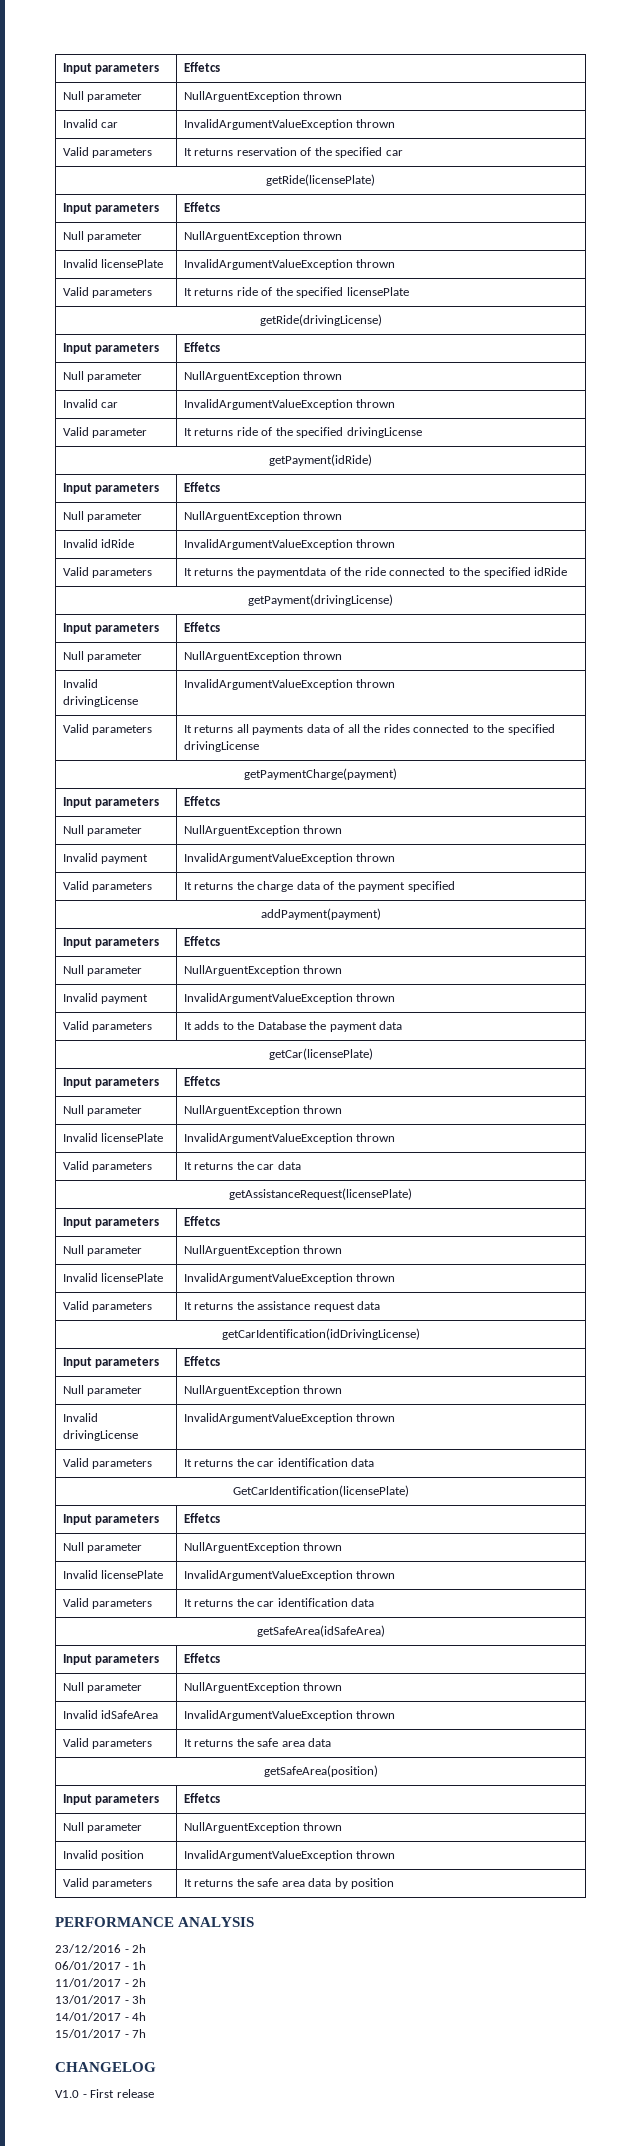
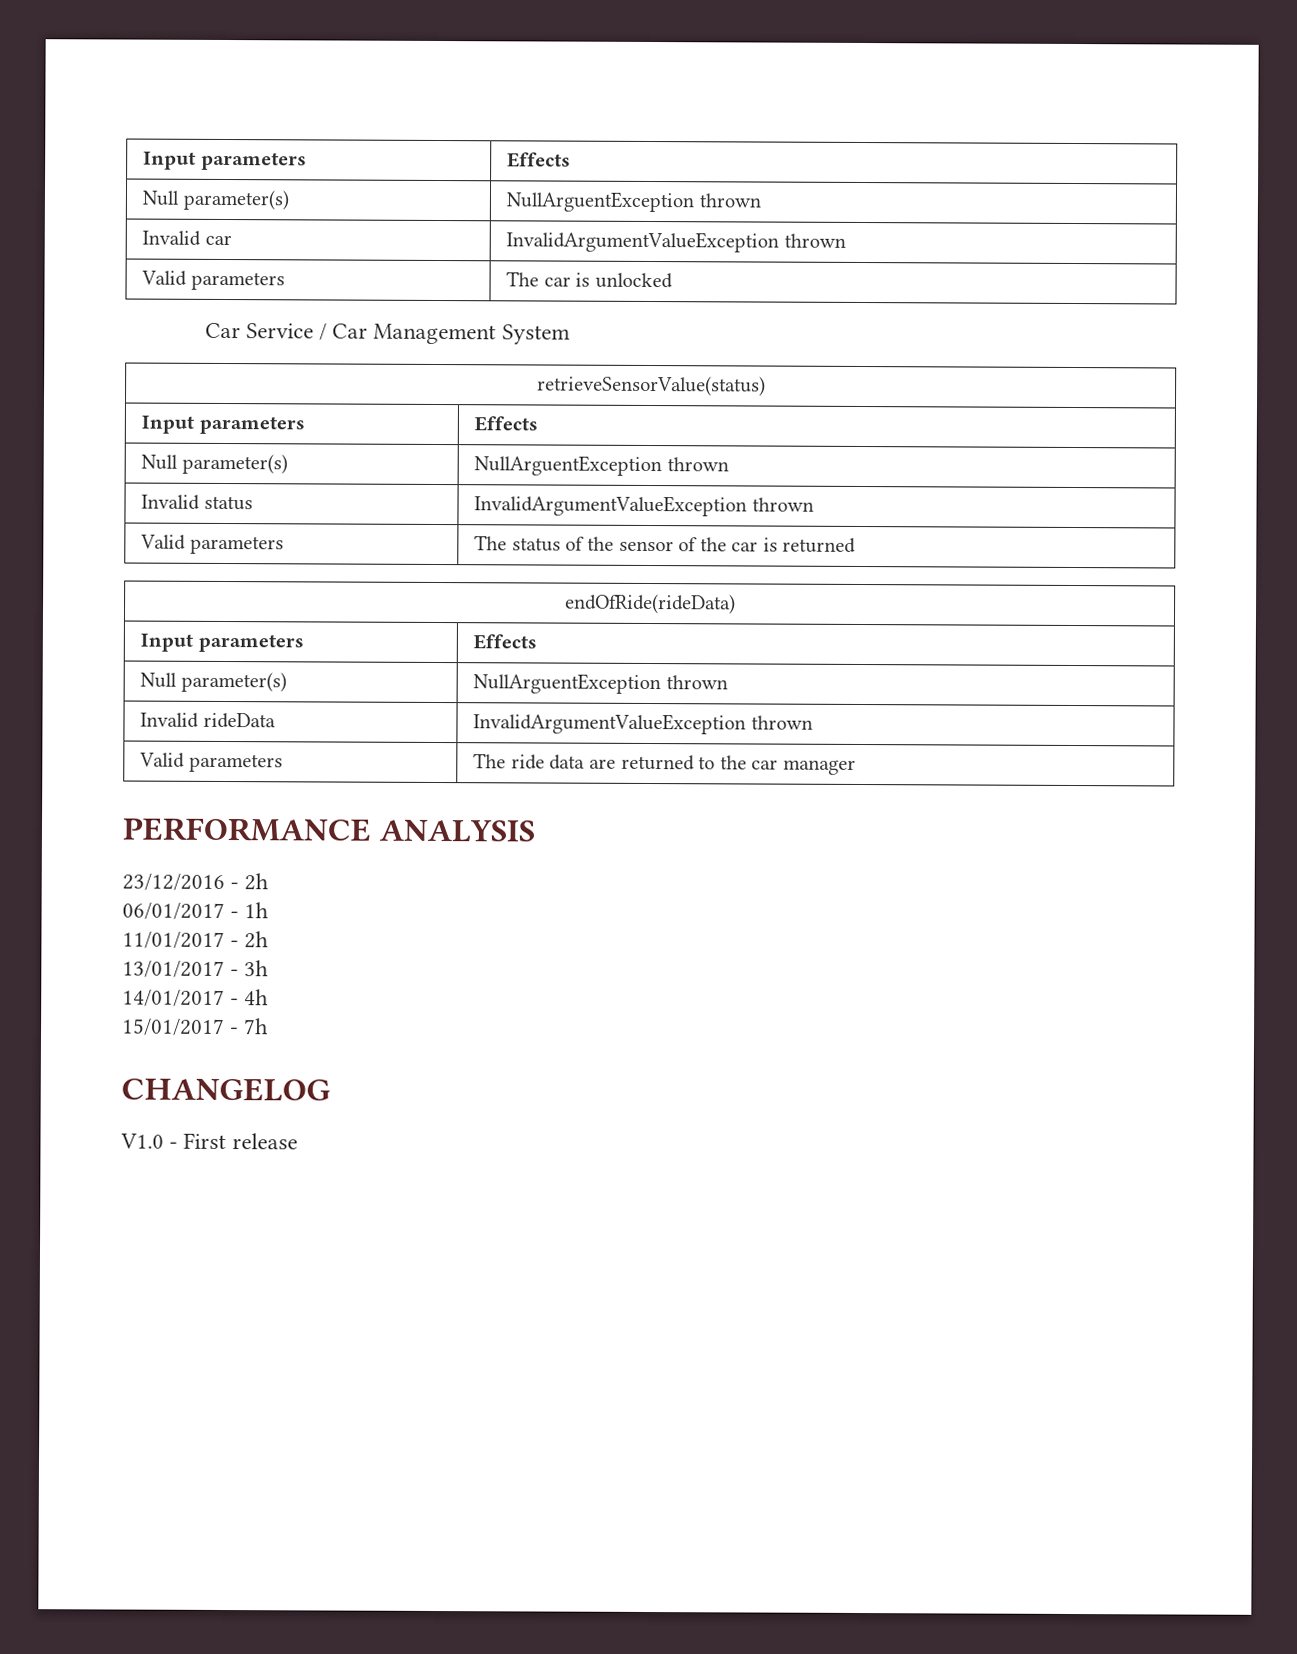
[62,63,160,74] [183,62,220,72] [62,91,143,102] Input parameters | Effetcs // Null parameter -> [143,151,307,171] [507,152,572,168] [142,189,289,211] Input parameters | Effects // Null parameter(s)
[183,147,403,158] [266,174,375,186] [62,203,160,214] [183,202,220,212] [62,231,143,242] [183,231,343,242] [62,259,164,268] [183,259,396,270] [62,287,153,298] [183,287,409,298] [259,314,382,326] [62,343,160,354] [183,342,220,352] [62,371,143,382] [183,371,343,382] [62,399,119,408] [183,399,396,410] [62,427,148,438] [183,427,422,438] [269,454,372,466] [62,483,160,494] [183,482,220,492] [62,511,143,522] [183,511,343,522] [62,539,135,548] [183,539,396,550] [62,567,153,578] [183,567,568,578] [248,594,393,606] [62,623,160,634] [183,622,220,632] [62,651,143,662] [183,651,343,662] [62,679,98,688] [62,696,138,707] [183,679,396,690] [62,724,153,735] [183,724,555,735] [183,741,259,752] [244,768,397,780] [62,797,160,808] [183,796,220,806] [62,825,143,836] [183,825,343,836] [62,853,149,864] [183,853,396,864] [62,881,153,892] [183,881,455,892] [260,908,381,920] [62,937,160,948] [183,936,220,946] [62,965,143,976] [183,965,343,976] [62,993,149,1004] [183,993,396,1004] [62,1021,153,1032] [183,1021,403,1032] [268,1048,373,1060] [62,1077,160,1088] [183,1076,220,1086] [62,1105,143,1116] [183,1105,343,1116] [62,1133,164,1142] [183,1133,396,1144] [62,1161,153,1172] [183,1161,301,1170] [229,1188,412,1200] [62,1217,160,1228] [183,1216,220,1226] [62,1245,143,1256] [183,1245,343,1256] [62,1273,164,1282] [183,1273,396,1284] [62,1301,153,1312] [183,1301,381,1312] [221,1328,420,1340] [62,1357,160,1368] [183,1356,220,1366] [62,1385,143,1396] [183,1385,343,1396] [62,1413,98,1422] [62,1430,138,1441] [183,1413,396,1424] [62,1458,153,1469] [183,1458,375,1467] [232,1485,409,1497] [62,1514,160,1525] [183,1513,220,1523] [62,1542,143,1553] [183,1542,343,1553] [62,1570,164,1579] [183,1570,396,1581] [62,1598,153,1609] [183,1598,375,1607] [256,1625,385,1637] [62,1654,160,1665] [183,1653,220,1663] [62,1682,143,1693] [183,1682,343,1693] [62,1710,159,1719] [183,1710,396,1721] [62,1738,153,1749] [183,1738,332,1747] [263,1765,378,1777] [62,1794,160,1805] [183,1793,220,1803] [62,1822,143,1833] [183,1822,343,1833] [62,1850,145,1861] [183,1850,396,1861] [62,1878,153,1889] [183,1878,395,1889] It returns reservation of the specified car // getRide(licensePlate) // Input parameters | Effetcs // Null parameter | NullArguentException thrown // Invalid licensePlate | InvalidArgumentValueException thrown // Valid parameters | It returns ride of the specified licensePlate // getRide(drivingLicense) // Input parameters | Effetcs // Null parameter | NullArguentException thrown // Invalid car | InvalidArgumentValueException thrown // Valid parameter | It returns ride of the specified drivingLicense // getPayment(idRide) // Input parameters | Effetcs // Null parameter | NullArguentException thrown // Invalid idRide | InvalidArgumentValueException thrown // Valid parameters | It returns the paymentdata of the ride connected to the specified idRide // getPayment(drivingLicense) // Input parameters | Effetcs // Null parameter | NullArguentException thrown // Invalid drivingLicense | InvalidArgumentValueException thrown // Valid parameters | It returns all payments data of all the rides connected to the specified drivingLicense // getPaymentCharge(payment) // Input parameters | Effetcs // Null parameter | NullArguentException thrown // Invalid payment | InvalidArgumentValueException thrown // Valid parameters | It returns the charge data of the payment specified // addPayment(payment) // Input parameters | Effetcs // Null parameter | NullArguentException thrown // Invalid payment | InvalidArgumentValueException thrown // Valid parameters | It adds to the Database the payment data // getCar(licensePlate) // Input parameters | Effetcs // Null parameter | NullArguentException thrown // Invalid licensePlate | InvalidArgumentValueException thrown // Valid parameters | It returns the car data // getAssistanceRequest(licensePlate) // Input parameters | Effetcs // Null parameter | NullArguentException thrown // Invalid licensePlate | InvalidArgumentValueException thrown // Valid parameters | It returns the assistance request data // getCarIdentification(idDrivingLicense) // Input parameters | Effetcs // Null parameter | NullArguentException thrown // Invalid drivingLicense | InvalidArgumentValueException thrown // Valid parameters | It returns the car identification data // GetCarIdentification(licensePlate) // Input parameters | Effetcs // Null parameter | NullArguentException thrown // Invalid licensePlate | InvalidArgumentValueException thrown // Valid parameters | It returns the car identification data // getSafeArea(idSafeArea) // Input parameters | Effetcs // Null parameter | NullArguentException thrown // Invalid idSafeArea | InvalidArgumentValueException thrown // Valid parameters | It returns the safe area data // getSafeArea(position) // Input parameters | Effetcs // Null parameter | NullArguentException thrown // Invalid position | InvalidArgumentValueException thrown // Valid parameters | It returns the safe area data by position -> [506,271,674,289] [204,322,570,345] [536,375,766,397] [141,415,305,435] [474,416,539,432] [141,453,288,475] [474,455,729,477] [141,494,253,511] [474,495,814,517] [140,534,284,555] [474,535,857,553] [564,593,736,615] [140,633,304,653] [473,634,538,650] [140,671,287,693] [473,673,728,695] [140,712,276,729] [473,713,813,735] [139,752,283,773] [473,753,856,775] The car is unlocked // Car Service / Car Management System // retrieveSensorValue(status) // Input parameters | Effects // Null parameter(s) | NullArguentException thrown // Invalid status | InvalidArgumentValueException thrown // Valid parameters | The status of the sensor of the car is returned // endOfRide(rideData) // Input parameters | Effects // Null parameter(s) | NullArguentException thrown // Invalid rideData | InvalidArgumentValueException thrown // Valid parameters | The ride data are returned to the car manager

